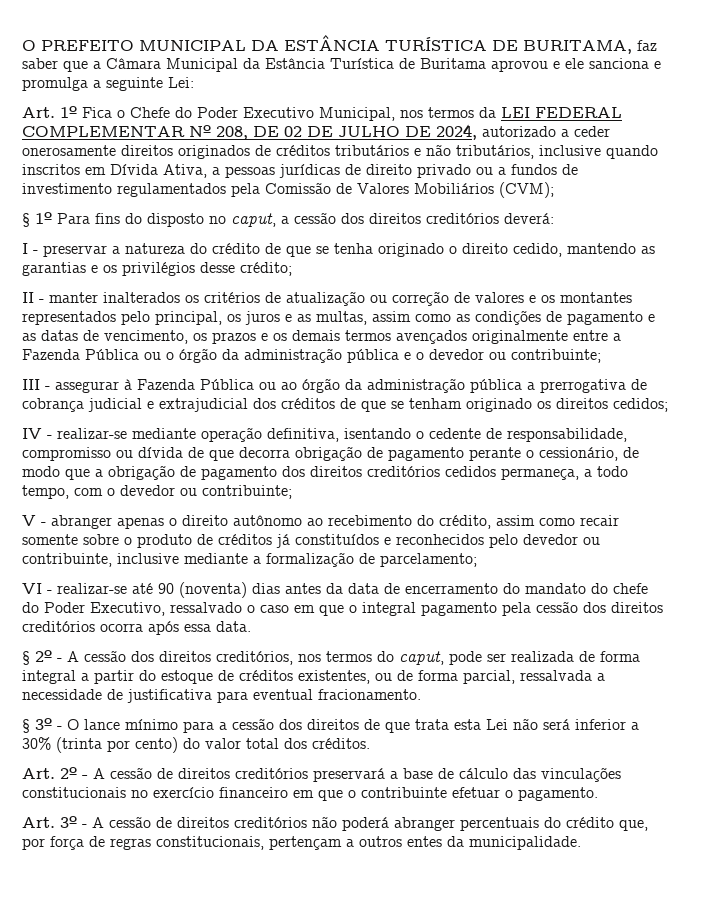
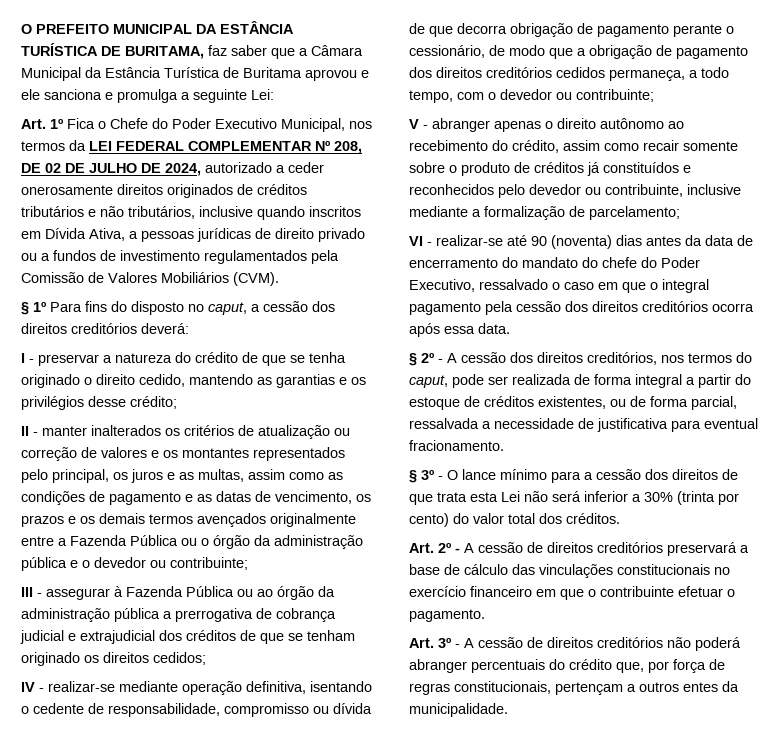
[499,182,554,198] (CVM); -> [233,272,279,286] (CVM).

